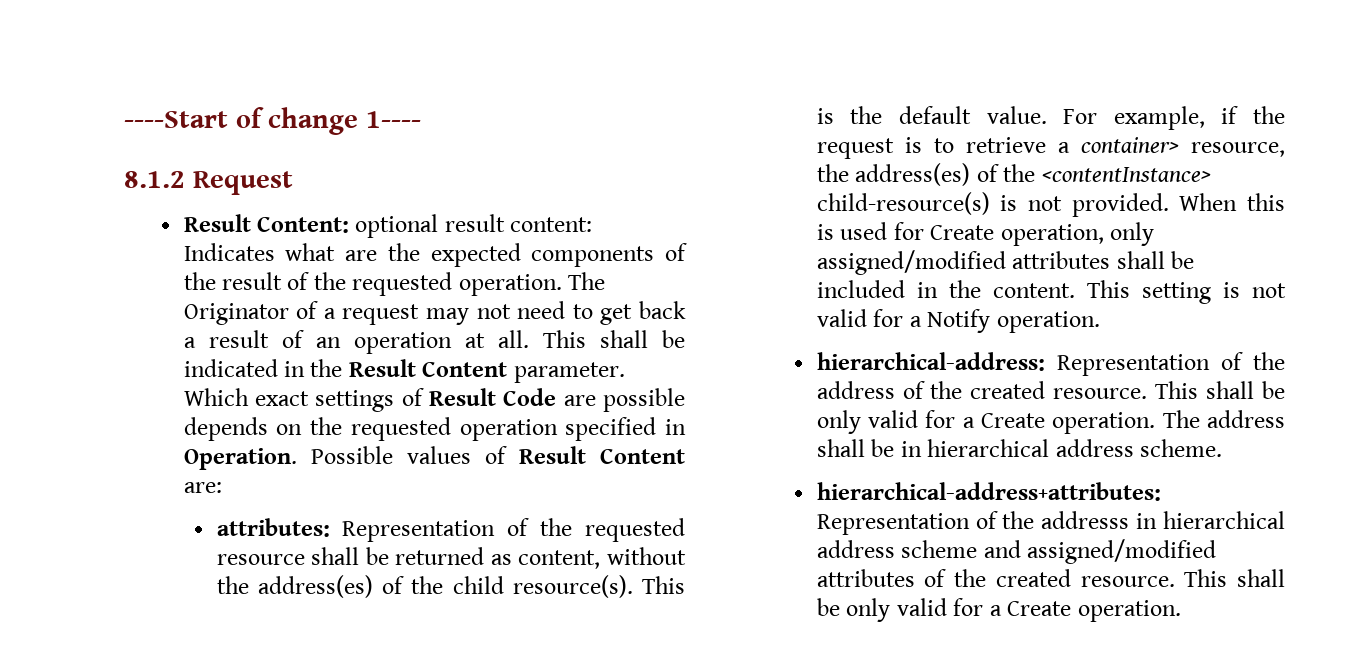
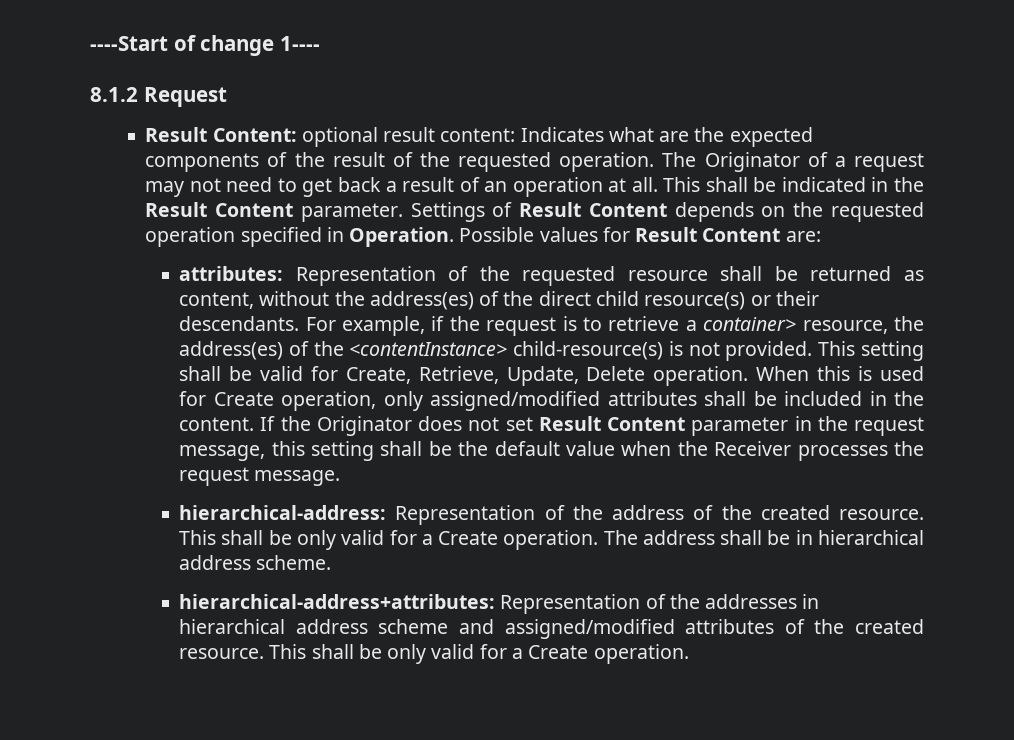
[183,388,685,412] Which exact settings of Result Code are possible -> [410,202,667,222] Settings of Result Content
[484,446,507,464] of -> [602,227,630,242] for
[452,575,685,598] [816,106,1047,124] child resource(s). This is the default value. -> [538,291,819,310] [179,316,300,331] direct child resource(s) or their descendants.
(1169, 205) none -> [818,341,924,361] [179,366,749,386] This setting shall be valid for Create, Retrieve, Update, Delete operation.
[1086,280,1286,304] [816,309,1100,333] This setting is not valid for a Notify operation. -> [260,416,924,436] [179,441,924,461] [179,467,341,486] If the Originator does not set Result Content parameter in the request message, this setting shall be the default value when the Receiver processes the request message.
[1041,511,1130,529] addresss -> [705,594,798,609] addresses

